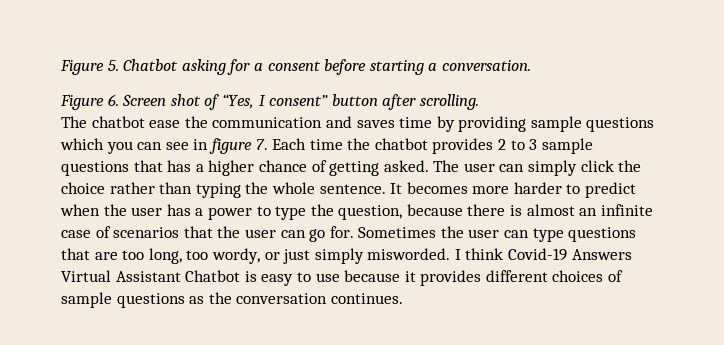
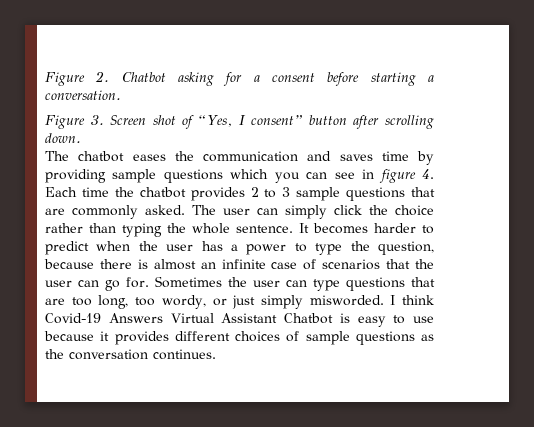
[60,60,119,75] Figure 5. -> [45,71,110,86] Figure 2.
[107,94,119,106] 6. -> [90,115,104,125] 3.
[419,94,479,110] scrolling. -> [385,115,434,129] [45,133,81,143] scrolling down.
[149,120,181,128] ease -> [132,154,166,161] eases
[255,139,268,150] 7. -> [422,169,435,179] 4.
[167,160,380,176] has a higher chance of getting -> [45,205,138,219] are commonly
[472,186,510,194] more -> (368, 228) none

